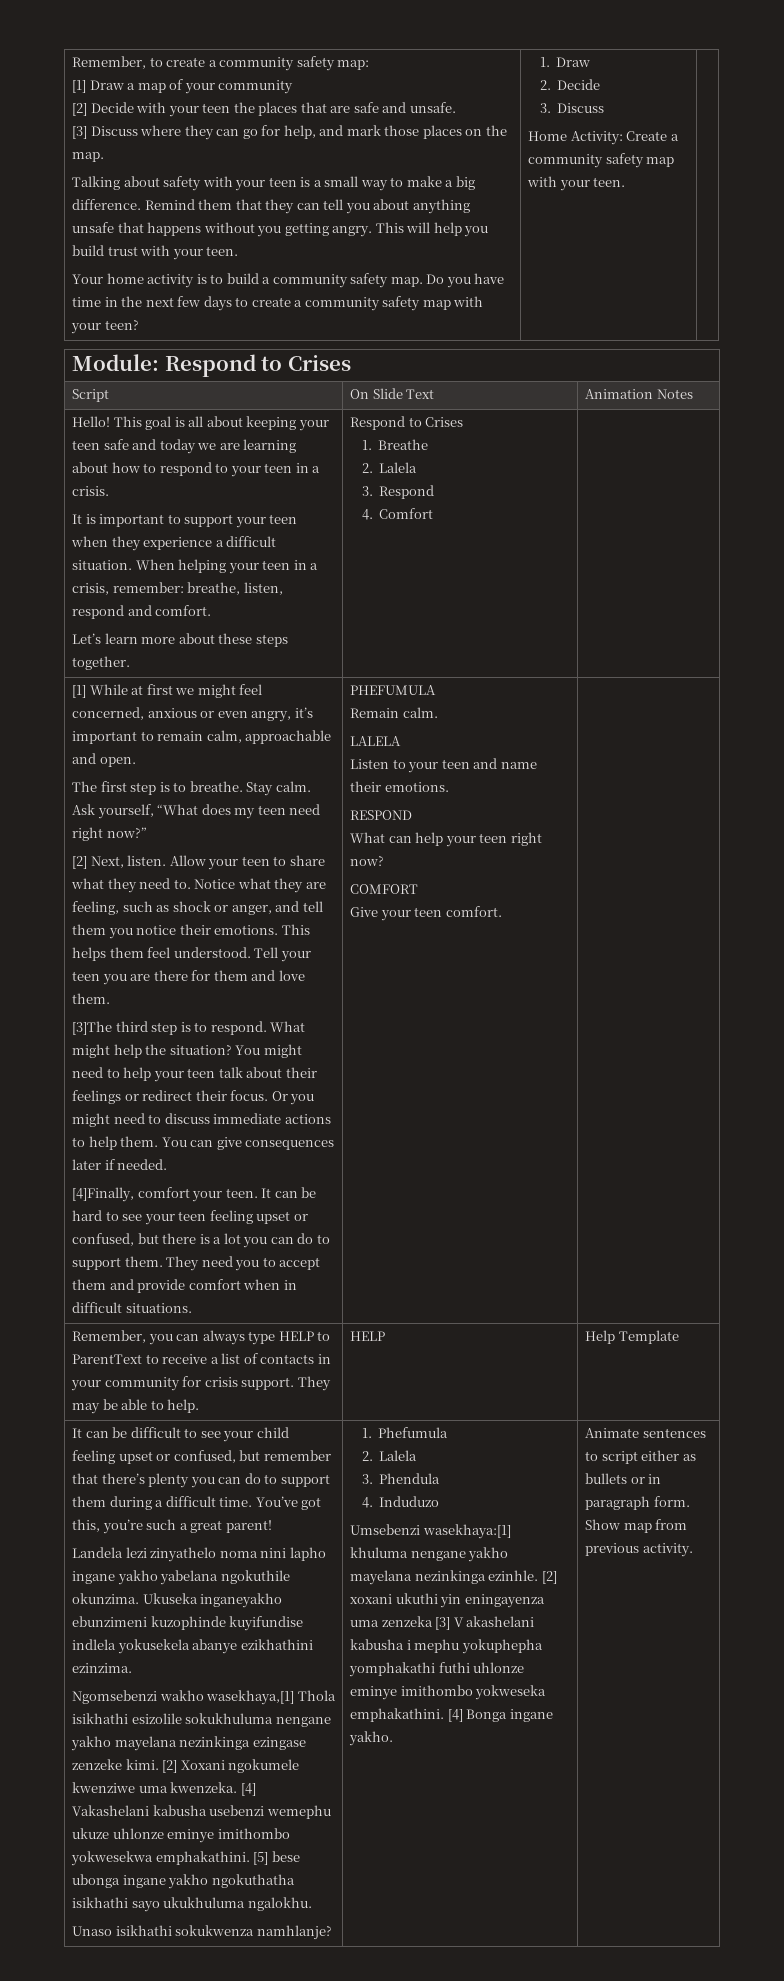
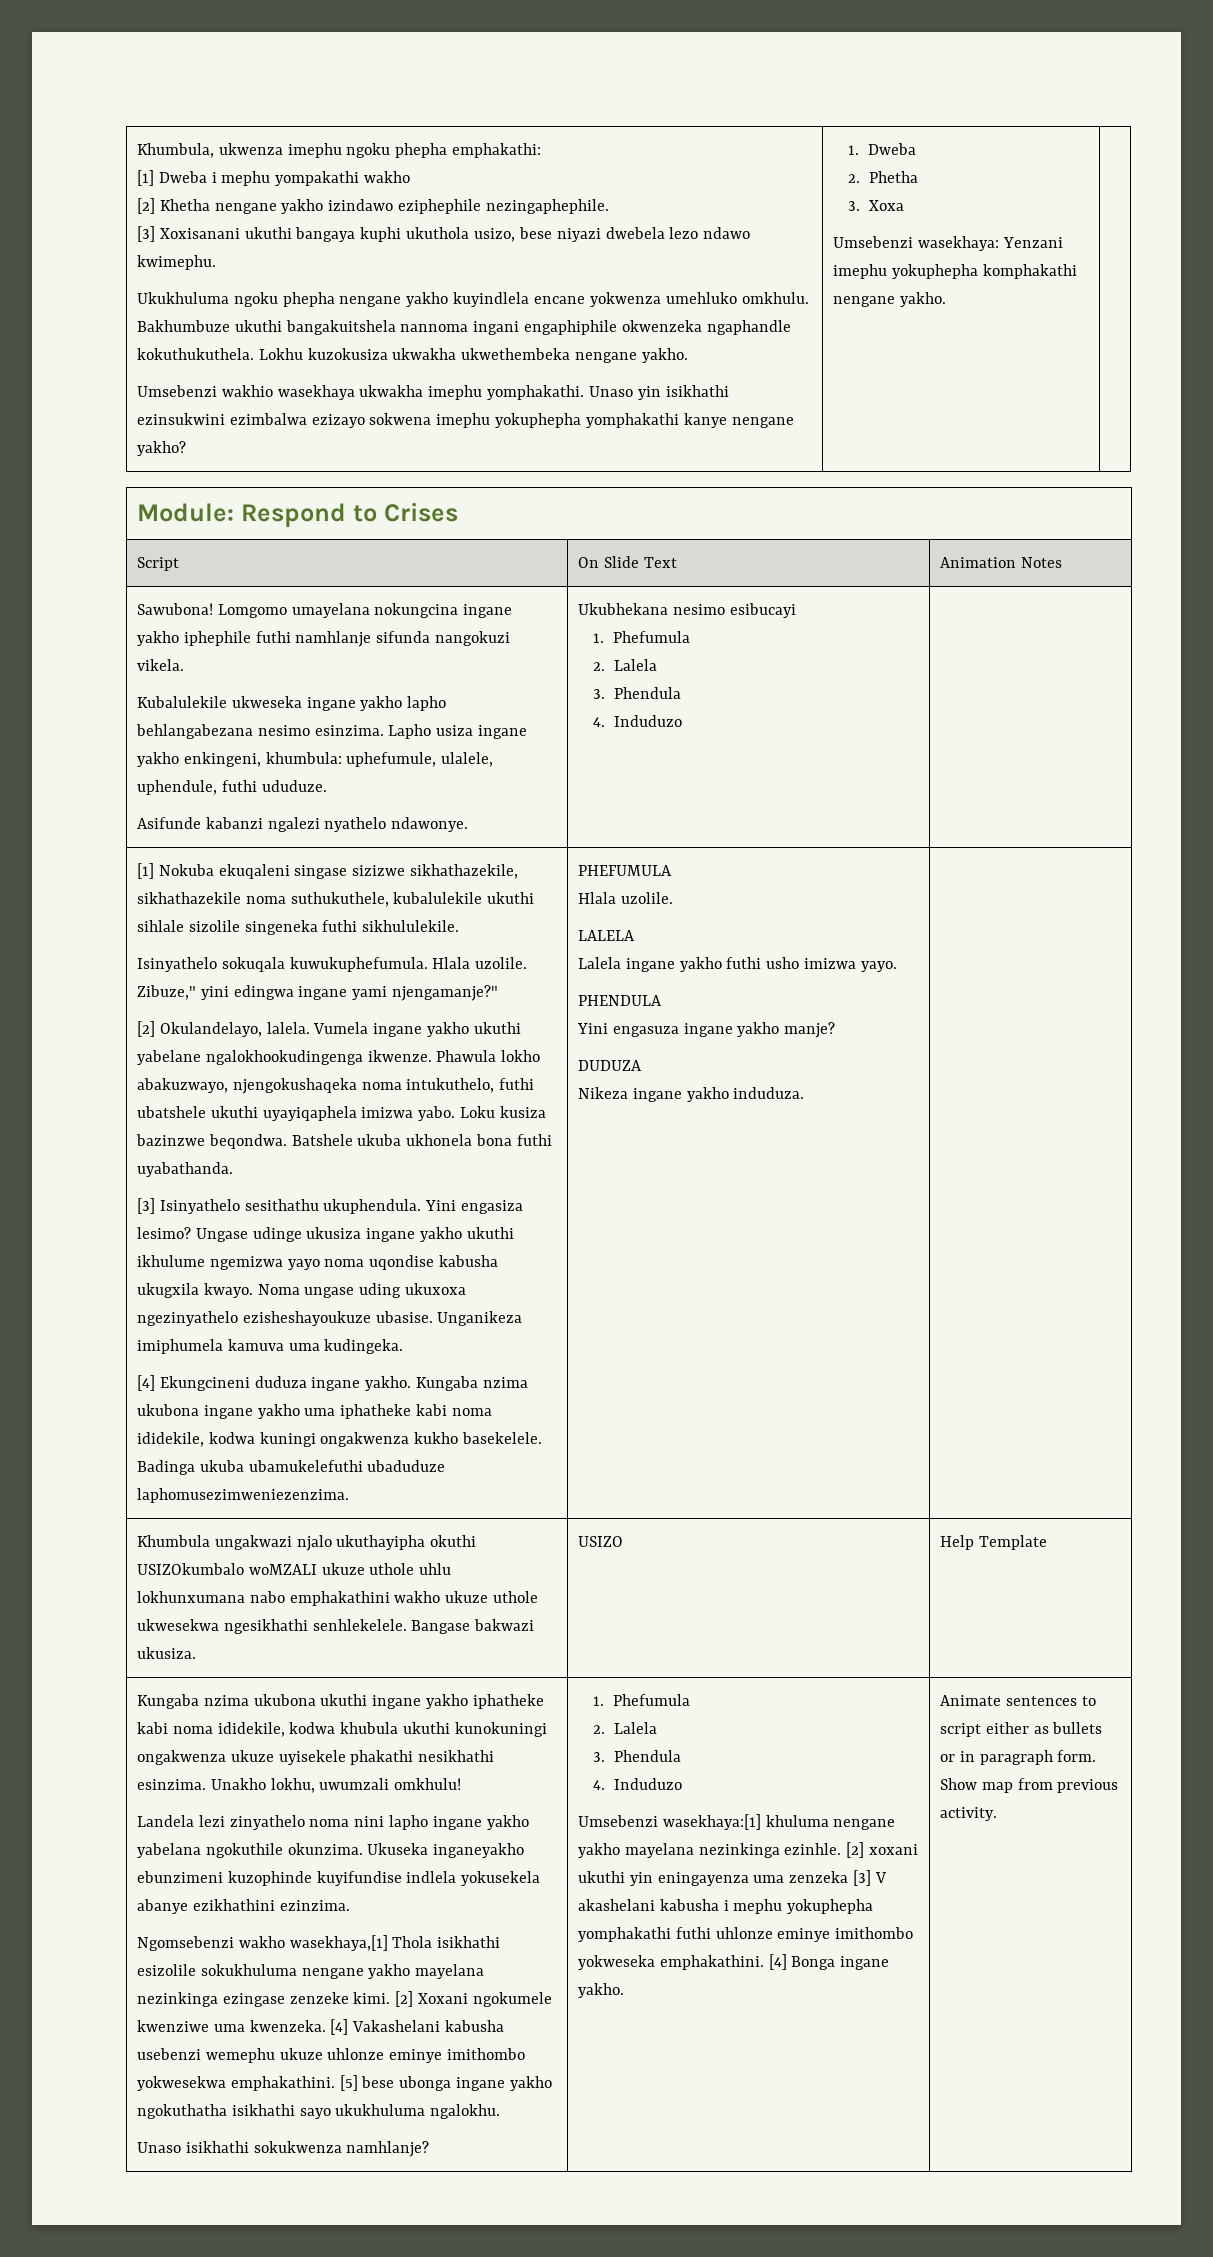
[72,56,370,71] [72,79,294,94] [72,102,456,117] [72,125,507,140] [72,152,105,162] [72,176,475,191] [72,199,470,214] [72,222,489,237] [72,245,239,260] [72,273,505,288] [72,296,484,311] [71,320,139,334] [539,57,591,67] [539,79,601,90] [539,103,605,113] [528,131,679,145] [528,153,675,168] [527,176,626,191] Remember, to create a community safety map: // [1] Draw a map of your community // [2] Decide with your teen the places that are safe and unsafe. // [3] Discuss where they can go for help, and mark those places on the map. // Talking about safety with your teen is a small way to make a big difference. Remind them that they can tell you about anything unsafe that happens without you getting angry. This will help you build trust with your teen. // Your home activity is to build a community safety map. Do you have time in the next few days to create a community safety map with your teen? | 1. Draw // 2. Decide // 3. Discuss // Home Activity: Create a community safety map with your teen. -> [136,143,542,158] [136,170,411,186] [136,198,610,214] [136,226,751,242] [136,255,216,270] [136,292,809,307] [136,320,791,335] [136,348,689,363] [136,385,729,400] [136,413,794,428] [136,441,186,456] [848,143,917,155] [848,171,919,183] [848,200,905,211] [832,236,1063,251] [832,264,1077,279] [832,292,946,307] Khumbula, ukwenza imephu ngoku phepha emphakathi: // [1] Dweba i mephu yompakathi wakho // [2] Khetha nengane yakho izindawo eziphephile nezingaphephile. // [3] Xoxisanani ukuthi bangaya kuphi ukuthola usizo, bese niyazi dwebela lezo ndawo kwimephu. // Ukukhuluma ngoku phepha nengane yakho kuyindlela encane yokwenza umehluko omkhulu. Bakhumbuze ukuthi bangakuitshela nannoma ingani engaphiphile okwenzeka ngaphandle kokuthukuthela. Lokhu kuzokusiza ukwakha ukwethembeka nengane yakho. // Umsebenzi wakhio wasekhaya ukwakha imephu yomphakathi. Unaso yin isikhathi ezinsukwini ezimbalwa ezizayo sokwena imephu yokuphepha yomphakathi kanye nengane yakho? | 1. Dweba // 2. Phetha // 3. Xoxa // Umsebenzi wasekhaya: Yenzani imephu yokuphepha komphakathi nengane yakho.
[72,416,329,431] [72,439,297,454] [72,462,321,477] [72,486,110,496] [72,514,298,528] [71,536,277,551] [72,559,319,574] [72,582,283,595] [72,605,212,619] [72,633,288,647] [72,656,131,670] [350,416,464,430] [361,439,429,450] [361,462,418,473] [361,485,435,499] [361,508,434,520] [72,684,263,698] [72,707,313,722] [72,730,332,744] [72,753,136,767] [72,781,311,796] [72,804,321,819] [72,827,147,841] [72,855,325,870] [71,878,326,893] [72,901,323,915] [72,924,310,939] [72,947,311,962] [72,970,305,985] [72,993,111,1004] [72,1021,306,1035] [72,1044,302,1058] [72,1067,317,1082] [72,1090,315,1105] [72,1113,331,1127] [72,1136,335,1150] [72,1159,168,1170] [72,1187,317,1202] [72,1210,308,1225] [72,1233,330,1248] [72,1256,321,1271] [72,1279,297,1293] [72,1302,192,1313] Hello! This goal is all about keeping your teen safe and today we are learning about how to respond to your teen in a crisis. // It is important to support your teen when they experience a difficult situation. When helping your teen in a crisis, remember: breathe, listen, respond and comfort. // Let’s learn more about these steps together. | Respond to Crises // 1. Breathe // 2. Lalela // 3. Respond // 4. Comfort | // [1] While at first we might feel concerned, anxious or even angry, it’s important to remain calm, approachable and open. // The first step is to breathe. Stay calm. Ask yourself, “What does my teen need right now?” // [2] Next, listen. Allow your teen to share what they need to. Notice what they are feeling, such as shock or anger, and tell them you notice their emotions. This helps them feel understood. Tell your teen you are there for them and love them. // [3]The third step is to respond. What might help the situation? You might need to help your teen talk about their feelings or redirect their focus. Or you might need to discuss immediate actions to help them. You can give consequences later if needed. // [4]Finally, comfort your teen. It can be hard to see your teen feeling upset or confused, but there is a lot you can do to support them. They need you to accept them and provide comfort when in difficult situations. -> [136,603,513,618] [136,631,511,647] [136,659,184,671] [136,696,447,711] [135,724,528,739] [136,752,494,767] [136,780,327,795] [136,817,469,832] [577,603,796,618] [593,631,691,643] [593,659,658,671] [593,687,682,699] [593,715,683,727] [136,863,519,879] [136,892,535,907] [136,920,460,935] [136,957,528,972] [136,985,499,1001] [136,1021,522,1037] [136,1050,541,1065] [136,1078,535,1094] [136,1106,547,1121] [135,1134,553,1149] [136,1162,233,1177] [136,1198,524,1214] [136,1227,515,1242] [136,1255,499,1270] [136,1283,467,1298] [136,1311,523,1326] [136,1339,404,1354] [136,1375,529,1391] [136,1404,493,1419] [136,1432,543,1447] [136,1460,446,1475] [136,1488,349,1503] Sawubona! Lomgomo umayelana nokungcina ingane yakho iphephile futhi namhlanje sifunda nangokuzi vikela. // Kubalulekile ukweseka ingane yakho lapho behlangabezana nesimo esinzima. Lapho usiza ingane yakho enkingeni, khumbula: uphefumule, ulalele, uphendule, futhi ududuze. // Asifunde kabanzi ngalezi nyathelo ndawonye. | Ukubhekana nesimo esibucayi // 1. Phefumula // 2. Lalela // 3. Phendula // 4. Induduzo | // [1] Nokuba ekuqaleni singase sizizwe sikhathazekile, sikhathazekile noma suthukuthele, kubalulekile ukuthi sihlale sizolile singeneka futhi sikhululekile. // Isinyathelo sokuqala kuwukuphefumula. Hlala uzolile. Zibuze," yini edingwa ingane yami njengamanje?" // [2] Okulandelayo, lalela. Vumela ingane yakho ukuthi yabelane ngalokhookudingenga ikwenze. Phawula lokho abakuzwayo, njengokushaqeka noma intukuthelo, futhi ubatshele ukuthi uyayiqaphela imizwa yabo. Loku kusiza bazinzwe beqondwa. Batshele ukuba ukhonela bona futhi uyabathanda. // [3] Isinyathelo sesithathu ukuphendula. Yini engasiza lesimo? Ungase udinge ukusiza ingane yakho ukuthi ikhulume ngemizwa yayo noma uqondise kabusha ukugxila kwayo. Noma ungase uding ukuxoxa ngezinyathelo ezisheshayoukuze ubasise. Unganikeza imiphumela kamuva uma kudingeka. // [4] Ekungcineni duduza ingane yakho. Kungaba nzima ukubona ingane yakho uma iphatheke kabi noma ididekile, kodwa kuningi ongakwenza kukho basekelele. Badinga ukuba ubamukelefuthi ubaduduze laphomusezimweniezenzima.
[350,707,438,718] Remain calm. -> [577,892,673,904] Hlala uzolile.
[350,758,537,773] [350,781,449,792] [350,810,413,820] [350,832,542,847] [350,856,385,866] [350,884,419,894] [350,906,502,921] [72,1330,331,1345] [72,1353,331,1364] [71,1376,331,1391] [72,1399,200,1414] [350,1331,386,1341] [585,1330,679,1344] [72,1427,289,1442] [72,1450,331,1464] [72,1473,330,1488] [72,1496,322,1510] [72,1519,272,1534] Listen to your teen and name their emotions. // RESPOND // What can help your teen right now? // COMFORT // Give your teen comfort. | // Remember, you can always type HELP to ParentText to receive a list of contacts in your community for crisis support. They may be able to help. | HELP | Help Template // It can be difficult to see your child feeling upset or confused, but remember that there’s plenty you can do to support them during a difficult time. You’ve got this, you’re such a great parent! -> [577,957,898,972] [577,995,662,1006] [576,1022,836,1038] [577,1060,642,1071] [577,1087,805,1102] [136,1535,477,1551] [136,1563,452,1575] [136,1591,539,1606] [136,1619,535,1634] [136,1647,196,1659] [577,1536,623,1547] [939,1535,1047,1550] [136,1694,545,1709] [136,1722,548,1737] [136,1750,495,1765] [136,1778,462,1793] Lalela ingane yakho futhi usho imizwa yayo. // PHENDULA // Yini engasuza ingane yakho manje? // DUDUZA // Nikeza ingane yakho induduza. | // Khumbula ungakwazi njalo ukuthayipha okuthi USIZOkumbalo woMZALI ukuze uthole uhlu lokhunxumana nabo emphakathini wakho ukuze uthole ukwesekwa ngesikhathi senhlekelele. Bangase bakwazi ukusiza. | USIZO | Help Template // Kungaba nzima ukubona ukuthi ingane yakho iphatheke kabi noma ididekile, kodwa khubula ukuthi kunokuningi ongakwenza ukuze uyisekele phakathi nesikhathi esinzima. Unakho lokhu, uwumzali omkhulu!

